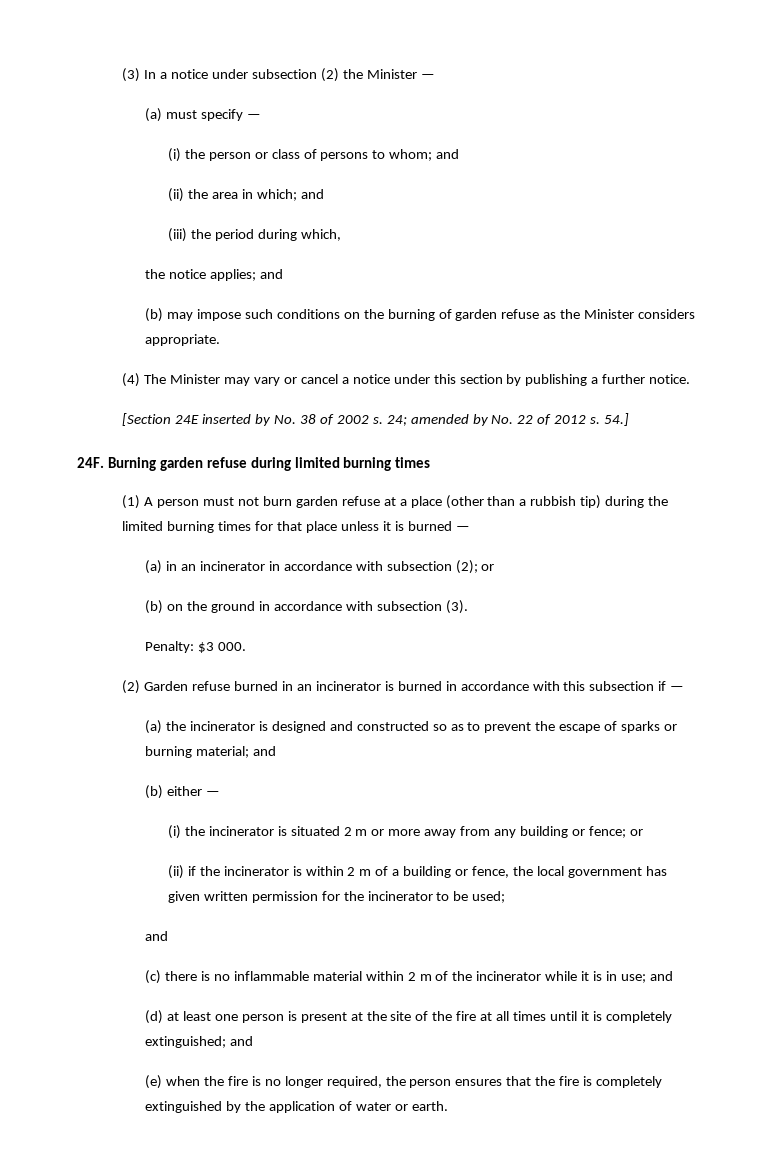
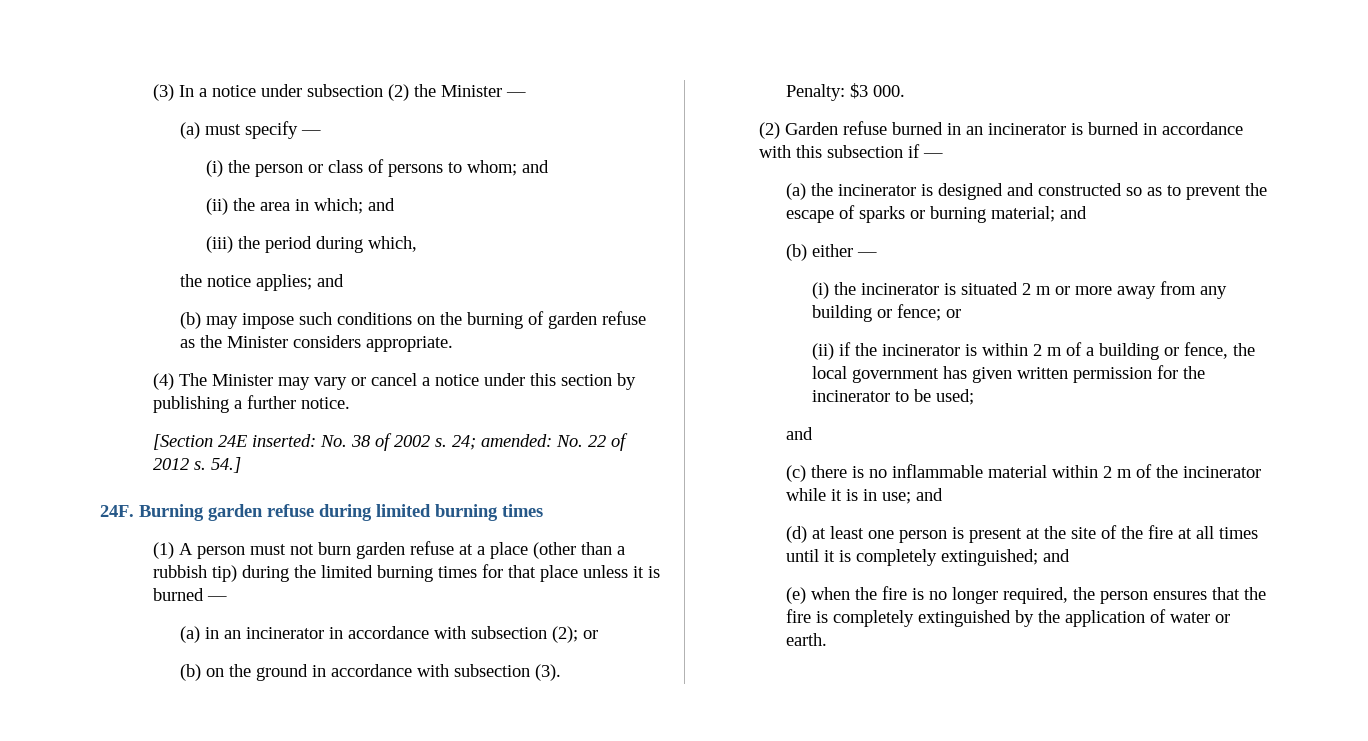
[202,414,272,426] inserted by -> [252,434,317,447] inserted:
[410,414,489,426] amended by -> [481,434,553,447] amended:

